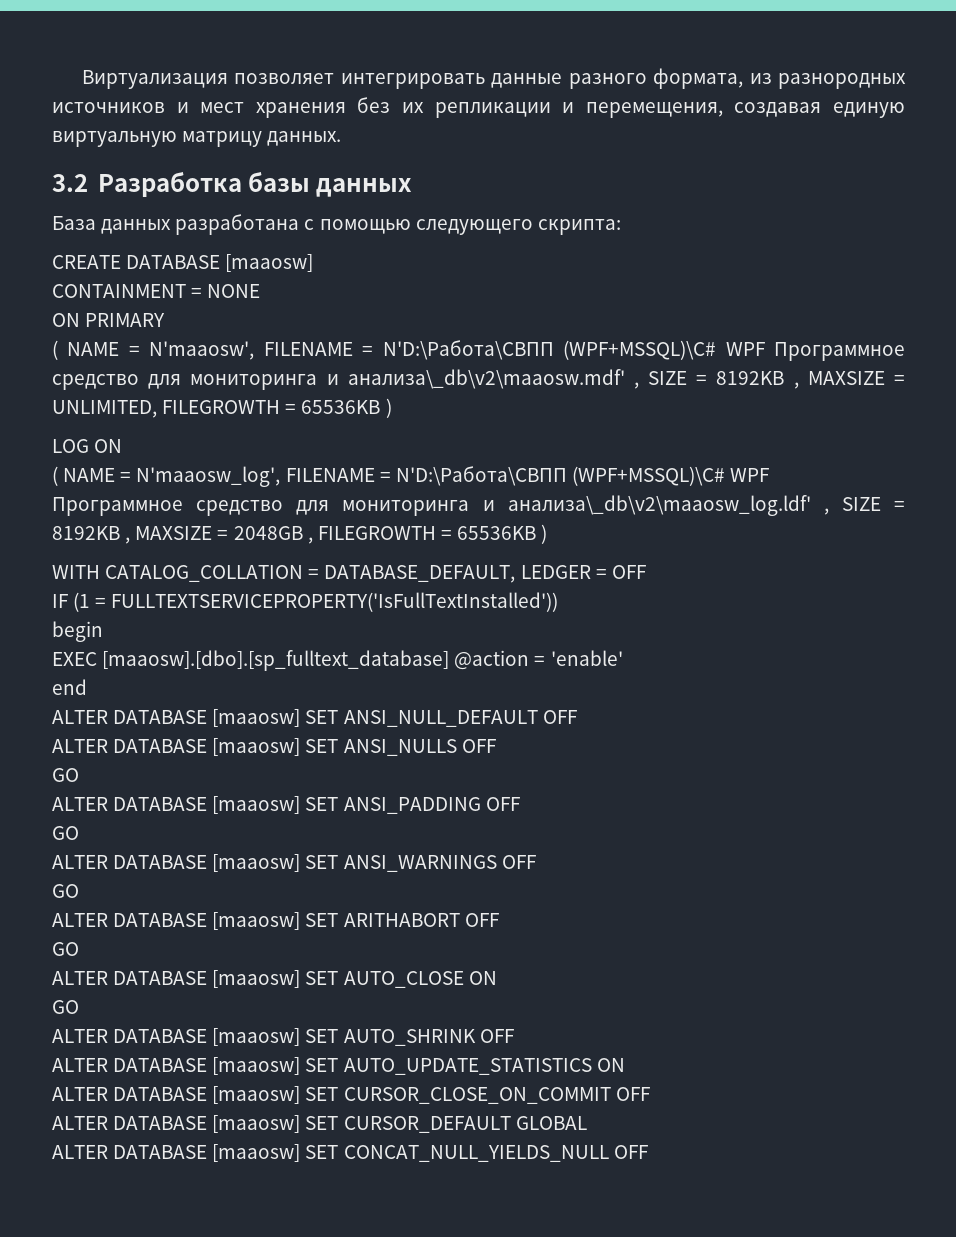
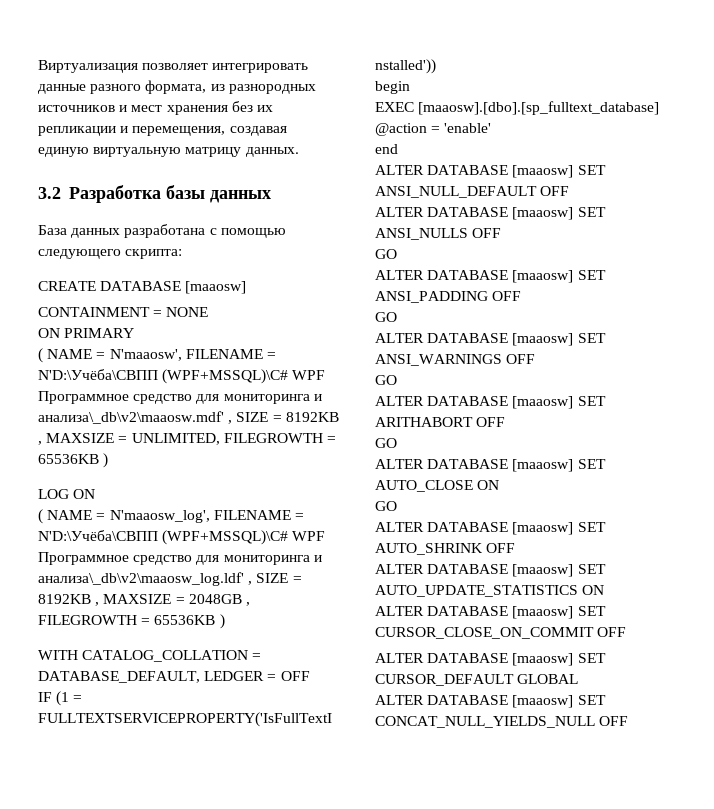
[382,340,554,360] N'D:\Работа\СВПП -> [38,369,158,380] N'D:\Учёба\СВПП
[395,466,567,486] N'D:\Работа\СВПП -> [38,530,158,541] N'D:\Учёба\СВПП

